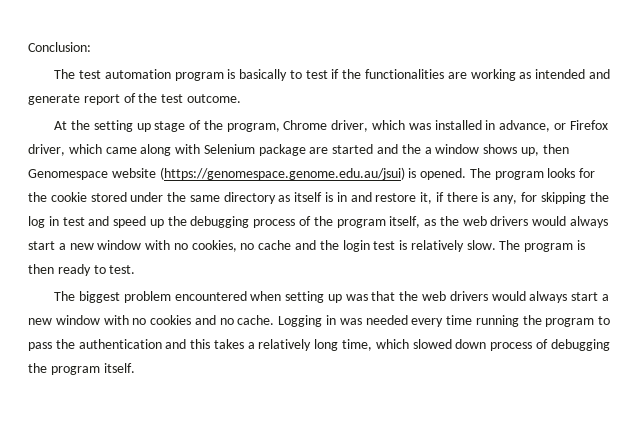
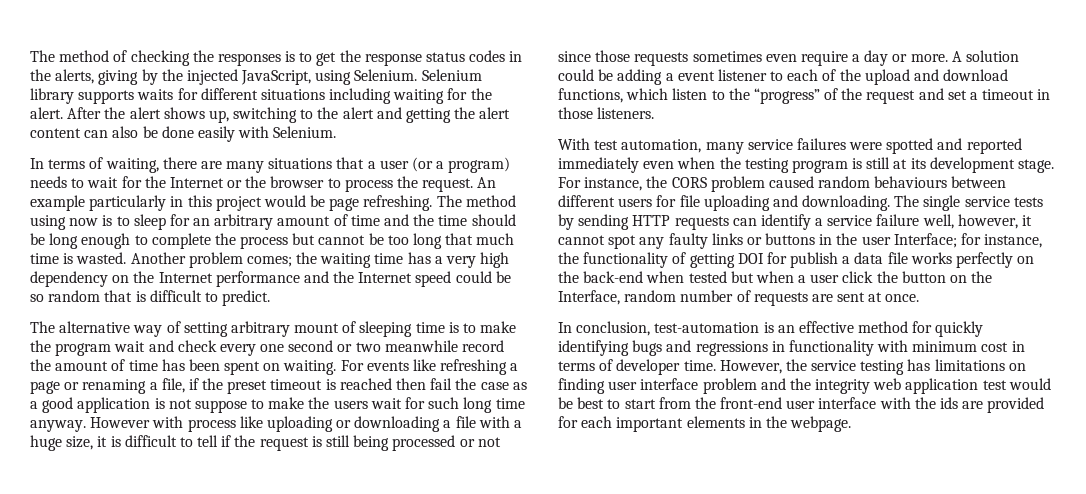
[28,42,91,52] [54,69,610,81] [28,93,241,105] [54,120,608,132] [28,144,569,156] [28,167,596,180] [28,192,609,204] [28,216,609,228] [28,240,586,252] [28,264,136,276] [54,291,609,303] [28,315,611,327] [28,339,610,351] [28,363,135,375] Conclusion: // The test automation program is basically to test if the functionalities are working as intended and generate report of the test outcome. // At the setting up stage of the program, Chrome driver, which was installed in advance, or Firefox driver, which came along with Selenium package are started and the a window shows up, then Genomespace website (https://genomespace.genome.edu.au/jsui) is opened. The program looks for the cookie stored under the same directory as itself is in and restore it, if there is any, for skipping the log in test and speed up the debugging process of the program itself, as the web drivers would always start a new window with no cookies, no cache and the login test is relatively slow. The program is then ready to test. // The biggest problem encountered when setting up was that the web drivers would always start a new window with no cookies and no cache. Logging in was needed every time running the program to pass the authentication and this takes a relatively long time, which slowed down process of debugging the program itself. -> [30,50,523,66] [30,69,482,85] [30,88,492,104] [30,107,511,123] [30,126,337,142] [30,157,511,173] [30,176,497,192] [30,195,516,211] [30,214,516,230] [30,233,515,249] [30,252,510,268] [30,271,511,287] [30,290,271,306] [30,321,517,337] [30,340,505,356] [30,359,519,375] [30,378,527,394] [30,397,525,413] [30,416,523,432] [30,435,501,451] [558,50,1020,66] [558,69,1009,85] [558,88,1051,104] [558,107,655,119] [558,138,1022,154] [558,157,1055,173] [558,176,1007,192] [558,195,1043,211] [558,214,1033,230] [558,233,1043,249] [558,252,1035,268] [558,271,993,283] [558,290,920,306] [558,321,984,337] [558,340,1025,356] [558,359,1026,375] [558,378,1051,394] [558,397,1045,413] [558,416,852,432] The method of checking the responses is to get the response status codes in the alerts, giving by the injected JavaScript, using Selenium. Selenium library supports waits for different situations including waiting for the alert. After the alert shows up, switching to the alert and getting the alert content can also be done easily with Selenium. // In terms of waiting, there are many situations that a user (or a program) needs to wait for the Internet or the browser to process the request. An example particularly in this project would be page refreshing. The method using now is to sleep for an arbitrary amount of time and the time should be long enough to complete the process but cannot be too long that much time is wasted. Another problem comes; the waiting time has a very high dependency on the Internet performance and the Internet speed could be so random that is difficult to predict. // The alternative way of setting arbitrary mount of sleeping time is to make the program wait and check every one second or two meanwhile record the amount of time has been spent on waiting. For events like refreshing a page or renaming a file, if the preset timeout is reached then fail the case as a good application is not suppose to make the users wait for such long time anyway. However with process like uploading or downloading a file with a huge size, it is difficult to tell if the request is still being processed or not since those requests sometimes even require a day or more. A solution could be adding a event listener to each of the upload and download functions, which listen to the “progress” of the request and set a timeout in those listeners. // With test automation, many service failures were spotted and reported immediately even when the testing program is still at its development stage. For instance, the CORS problem caused random behaviours between different users for file uploading and downloading. The single service tests by sending HTTP requests can identify a service failure well, however, it cannot spot any faulty links or buttons in the user Interface; for instance, the functionality of getting DOI for publish a data file works perfectly on the back-end when tested but when a user click the button on the Interface, random number of requests are sent at once. // In conclusion, test-automation is an effective method for quickly identifying bugs and regressions in functionality with minimum cost in terms of developer time. However, the service testing has limitations on finding user interface problem and the integrity web application test would be best to start from the front-end user interface with the ids are provided for each important elements in the webpage.

